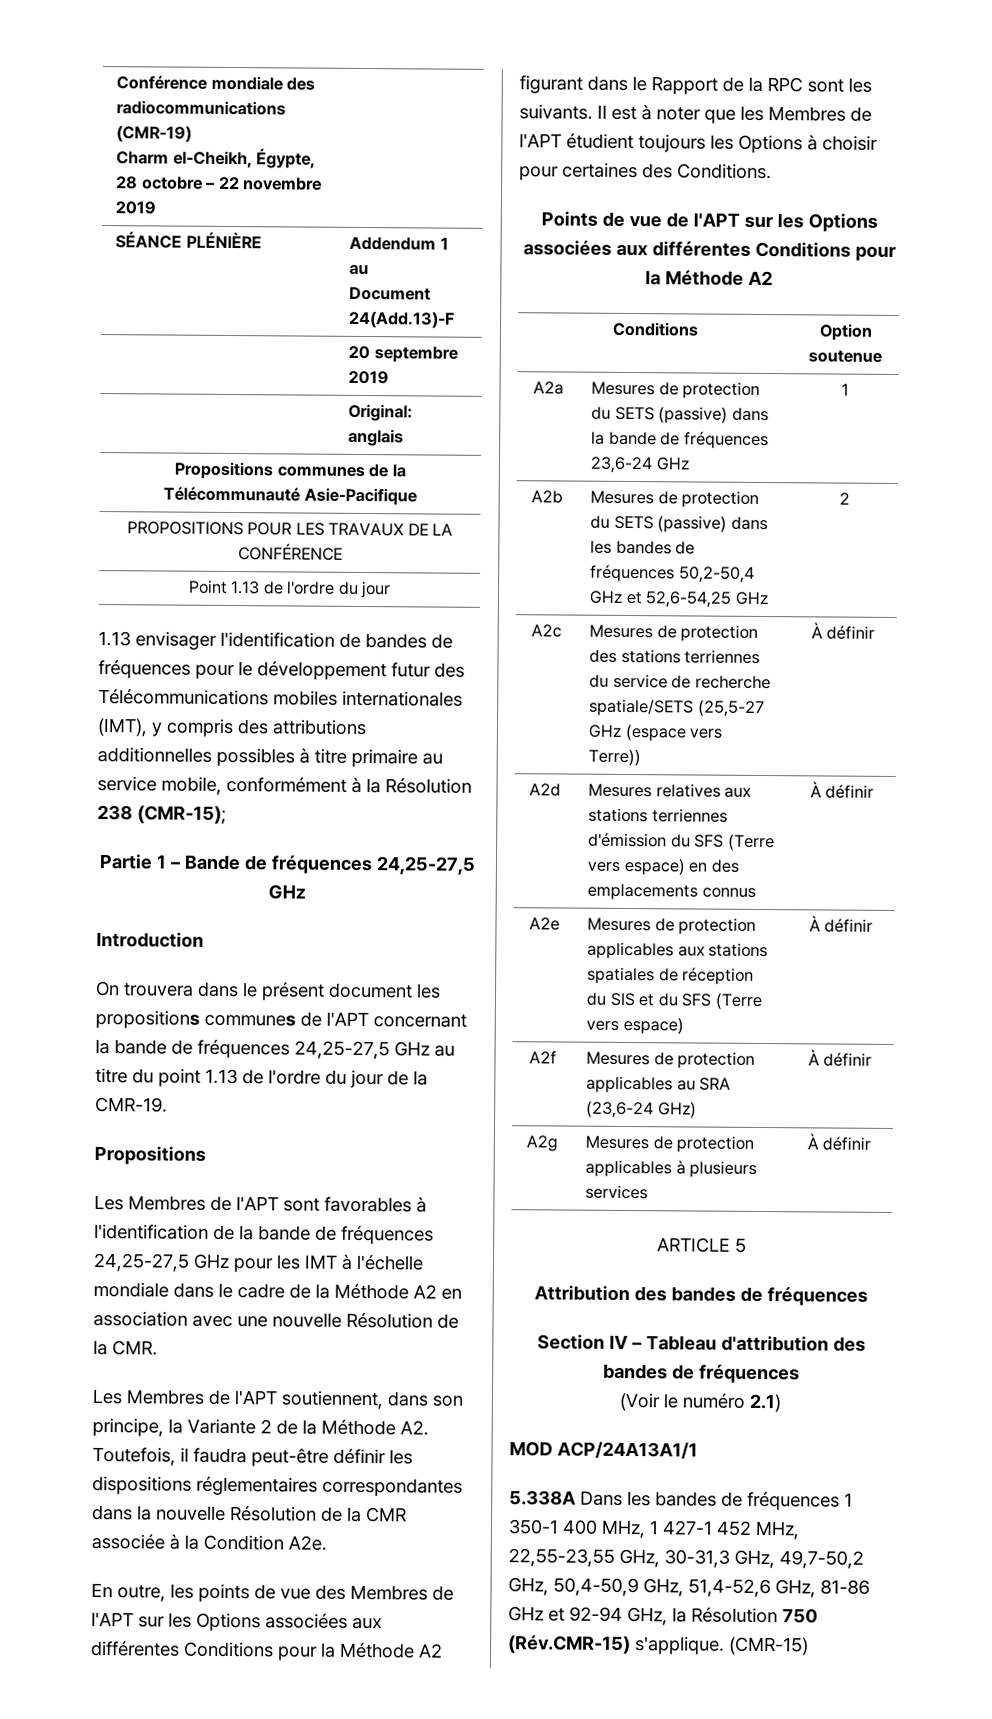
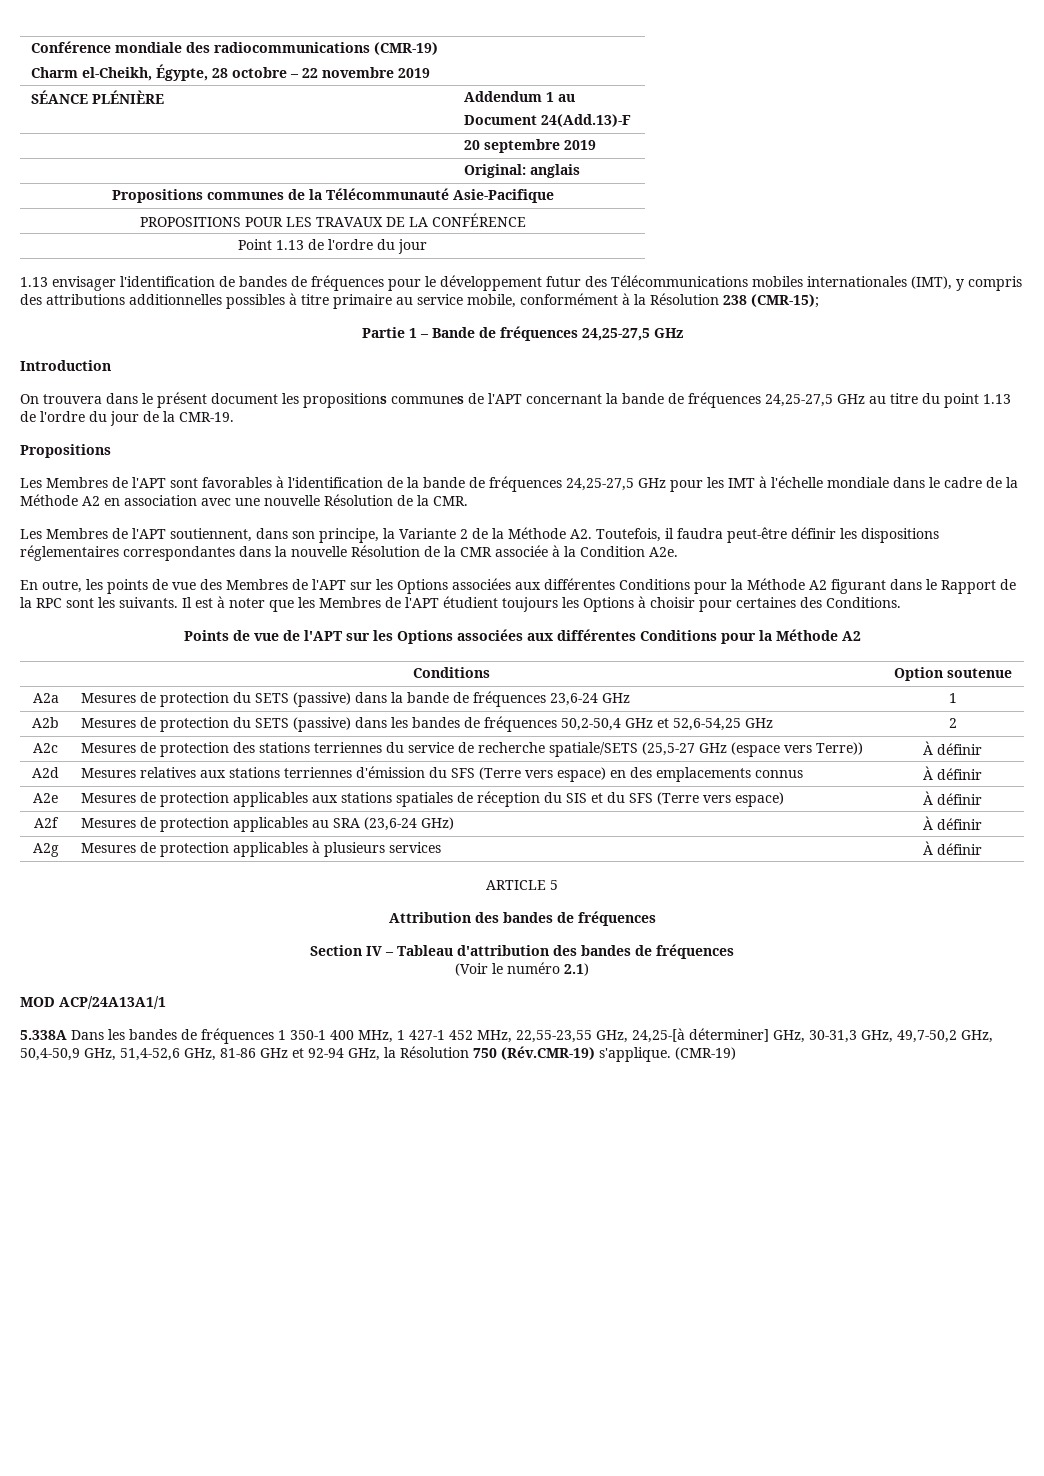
(660, 1558) none -> [632,1028,805,1043] 24,25-[à déterminer] GHz,
[508,1635,809,1656] (Rév.CMR-15) s'applique. (CMR-15) -> [501,1046,736,1062] (Rév.CMR-19) s'applique. (CMR-19)

